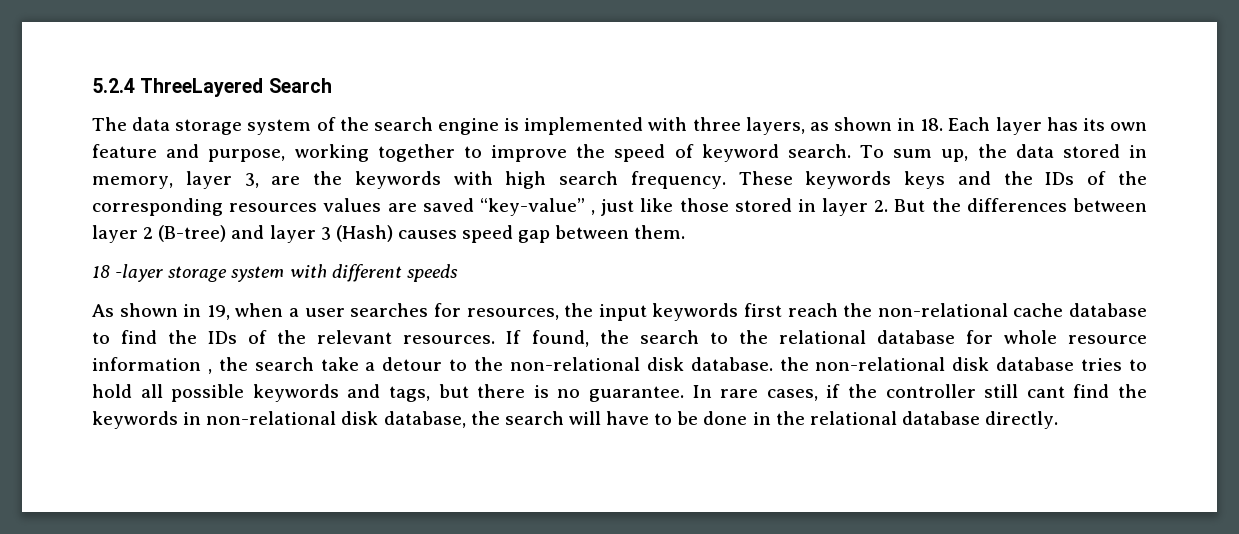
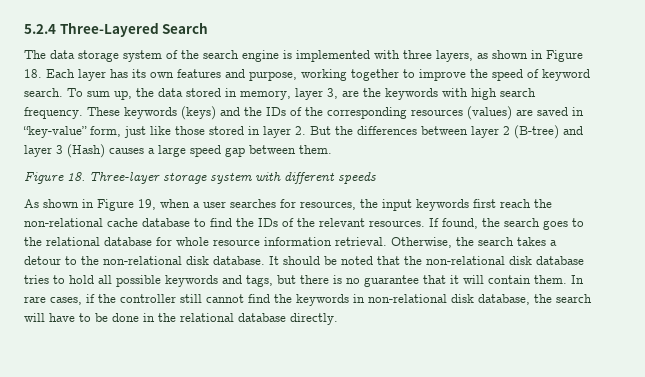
[140,78,264,97] ThreeLayered -> [59,22,159,37] Three-Layered
(916, 124) none -> [546,50,583,62] Figure
[92,144,157,158] feature -> [177,69,221,78] features
[904,171,946,189] keys -> [181,106,216,120] (keys)
[323,198,382,212] values -> [467,106,512,120] (values)
[479,198,596,216] “key-value” , -> [572,107,584,116] [23,126,121,138] in “key-value” form,
(457, 234) none -> [148,145,186,157] a large
[92,264,164,282] 18 -layer -> [24,172,160,184] Figure 18. Three-layer
(202, 310) none -> [97,199,134,211] Figure
(699, 337) none -> [543,220,568,230] goes
[207,357,359,374] , the search take -> [335,237,546,248] retrieval. Otherwise, the search takes
(773, 364) none -> [269,256,400,265] It should be noted that
[589,386,685,402] guarantee. -> [364,275,567,287] guarantee that it will contain them.
[1026,386,1065,398] cant -> [206,294,244,303] cannot

